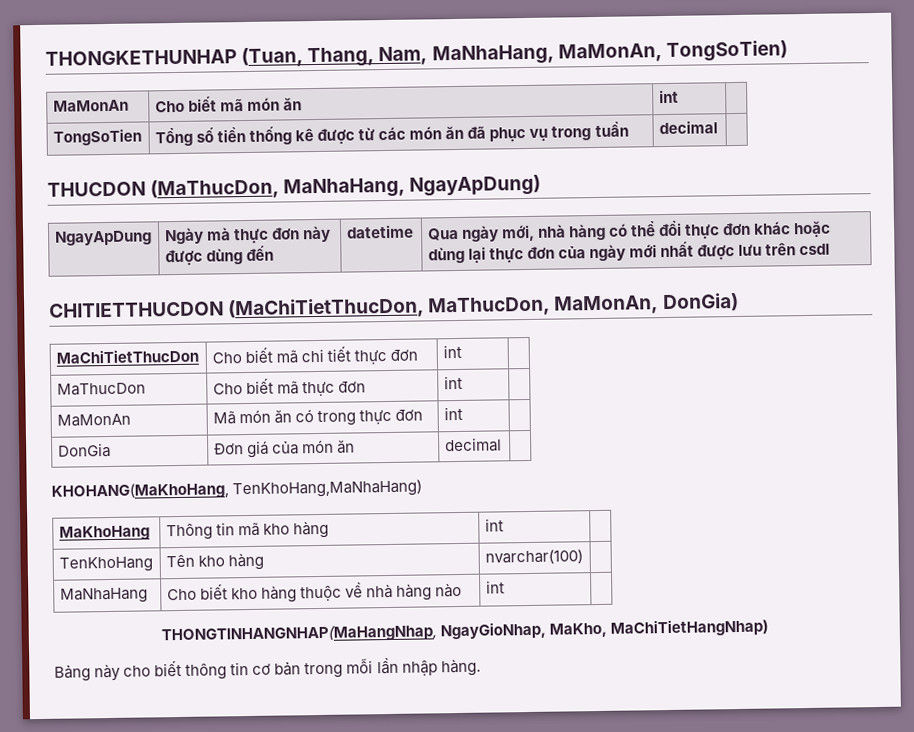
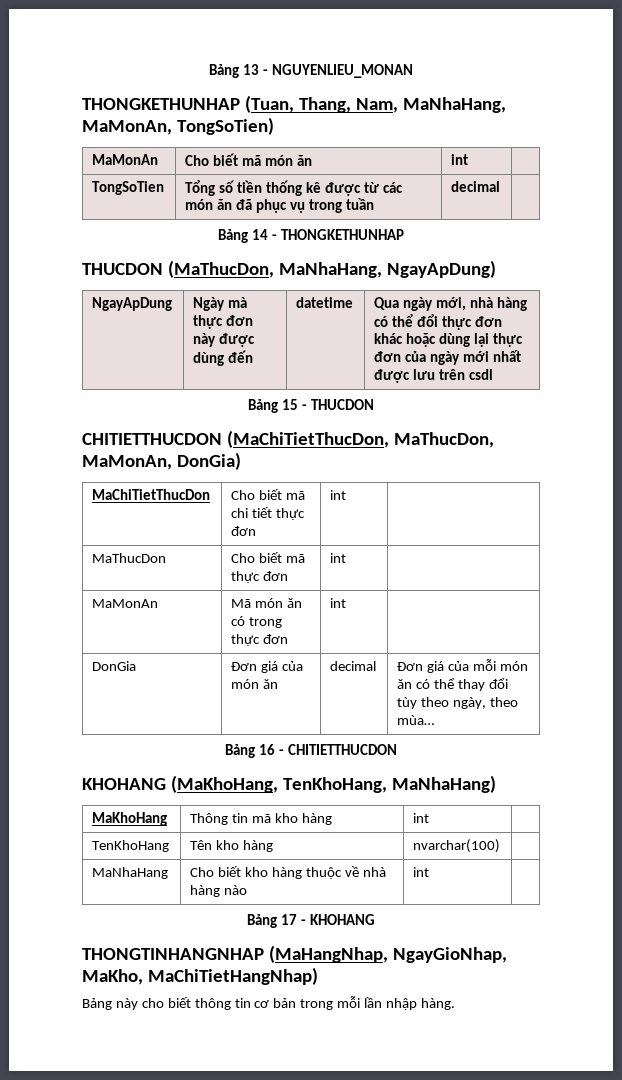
(45, 57) none -> [209,64,413,78] Bảng 13 - NGUYENLIEU_MONAN //
(718, 127) none -> [218,229,404,243] // Bảng 14 - THONGKETHUNHAP
(831, 249) none -> [248,399,374,413] // Bảng 15 - THUCDON
[51,479,423,500] // KHOHANG(MaKhoHang, TenKhoHang,MaNhaHang) -> [397,659,528,673] [397,678,508,691] [397,697,518,709] [397,715,435,725] [225,744,397,758] [82,775,496,793] Đơn giá của mỗi món ăn có thể thay đổi tùy theo ngày, theo mùa… // Bảng 16 - CHITIETTHUCDON // KHOHANG (MaKhoHang, TenKhoHang, MaNhaHang)
[160,624,437,644] THONGTINHANGNHAP(MaHangNhap, -> [247,914,375,928] [82,945,388,963] Bảng 17 - KHOHANG // THONGTINHANGNHAP (MaHangNhap,

